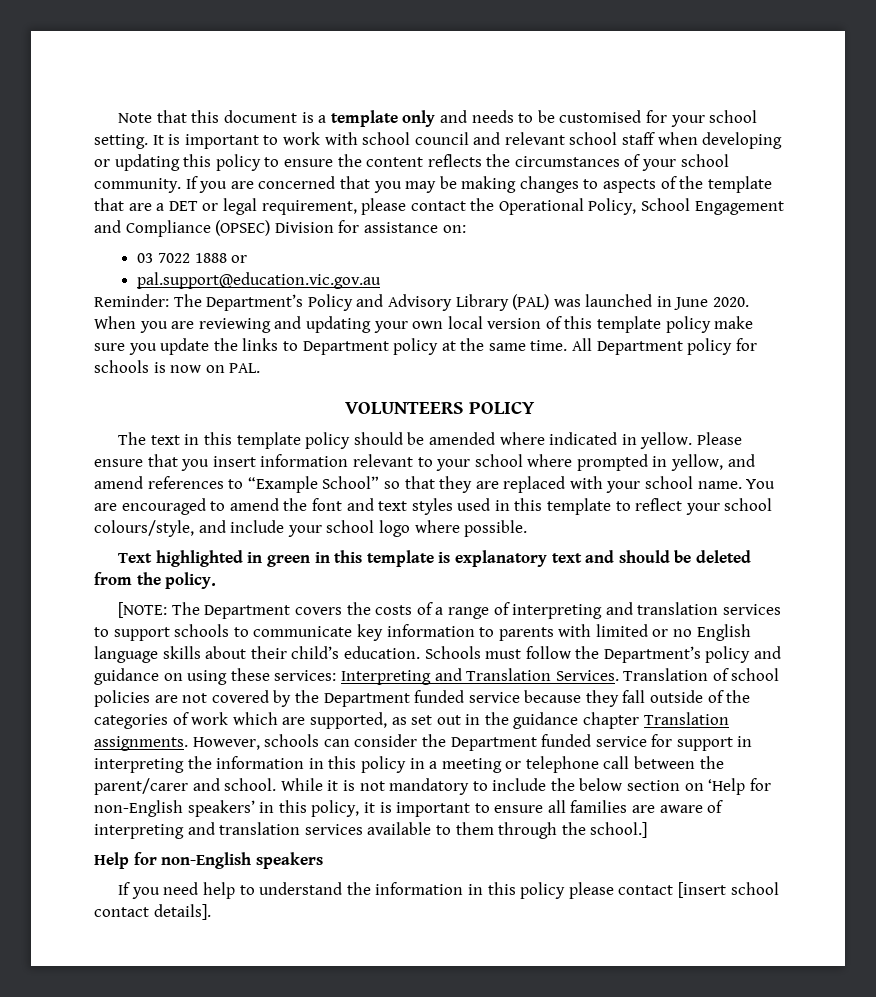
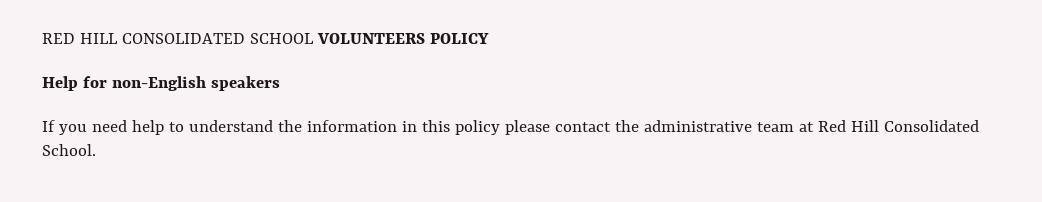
[118,110,758,127] [94,132,783,149] [94,154,729,171] [94,176,772,193] [94,198,784,215] [94,220,466,237] [137,253,248,263] [137,272,382,289] [94,294,750,311] [94,316,754,333] [94,338,757,355] [94,360,261,373] [344,401,536,414] [118,432,742,449] [94,454,755,471] [94,476,776,493] [94,498,773,515] [94,520,528,537] [118,550,751,567] [94,572,217,589] [118,602,781,619] [94,624,751,641] [94,646,782,663] [94,668,780,685] [94,690,751,707] [94,712,729,729] [94,734,753,751] [94,756,724,773] [94,778,771,795] [94,800,724,817] [94,822,648,839] Note that this document is a template only and needs to be customised for your school setting. It is important to work with school council and relevant school staff when developing or updating this policy to ensure the content reflects the circumstances of your school community. If you are concerned that you may be making changes to aspects of the template that are a DET or legal requirement, please contact the Operational Policy, School Engagement and Compliance (OPSEC) Division for assistance on: // 03 7022 1888 or // pal.support@education.vic.gov.au // Reminder: The Department’s Policy and Advisory Library (PAL) was launched in June 2020. When you are reviewing and updating your own local version of this template policy make sure you update the links to Department policy at the same time. All Department policy for schools is now on PAL. // VOLUNTEERS POLICY // The text in this template policy should be amended where indicated in yellow. Please ensure that you insert information relevant to your school where prompted in yellow, and amend references to “Example School” so that they are replaced with your school name. You are encouraged to amend the font and text styles used in this template to reflect your school colours/style, and include your school logo where possible. // Text highlighted in green in this template is explanatory text and should be deleted from the policy. // [NOTE: The Department covers the costs of a range of interpreting and translation services to support schools to communicate key information to parents with limited or no English language skills about their child’s education. Schools must follow the Department’s policy and guidance on using these services: Interpreting and Translation Services. Translation of school policies are not covered by the Department funded service because they fall outside of the categories of work which are supported, as set out in the guidance chapter Translation assignments. However, schools can consider the Department funded service for support in interpreting the information in this policy in a meeting or telephone call between the parent/carer and school. While it is not mandatory to include the below section on ‘Help for non-English speakers’ in this policy, it is important to ensure all families are aware of interpreting and translation services available to them through the school.] -> [42,33,489,44] RED HILL CONSOLIDATED SCHOOL VOLUNTEERS POLICY
[677,882,779,898] [94,904,211,920] [insert school contact details]. -> [614,120,979,132] [42,144,96,156] the administrative team at Red Hill Consolidated School.

